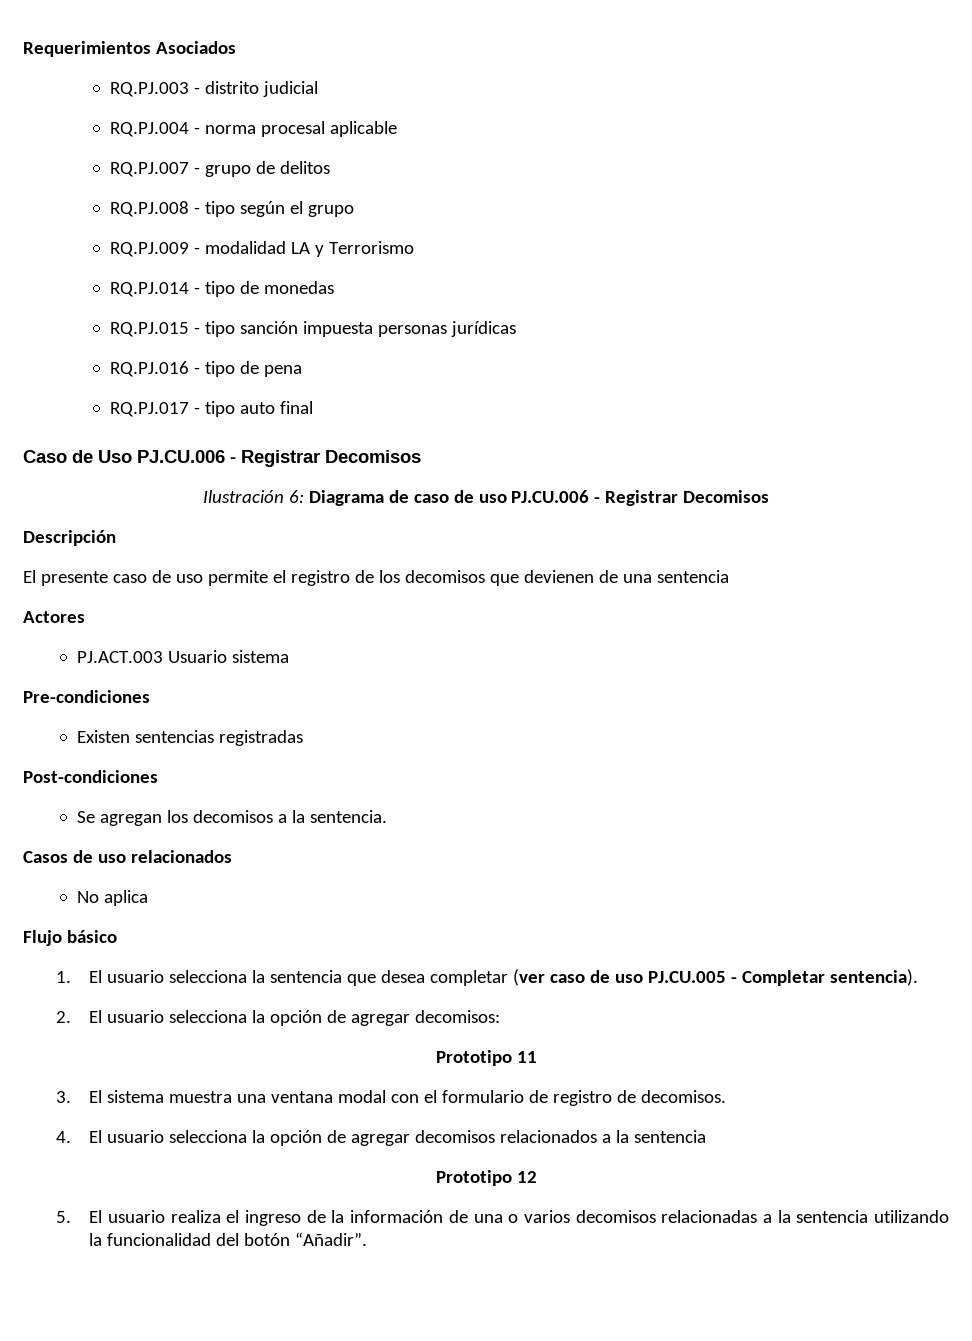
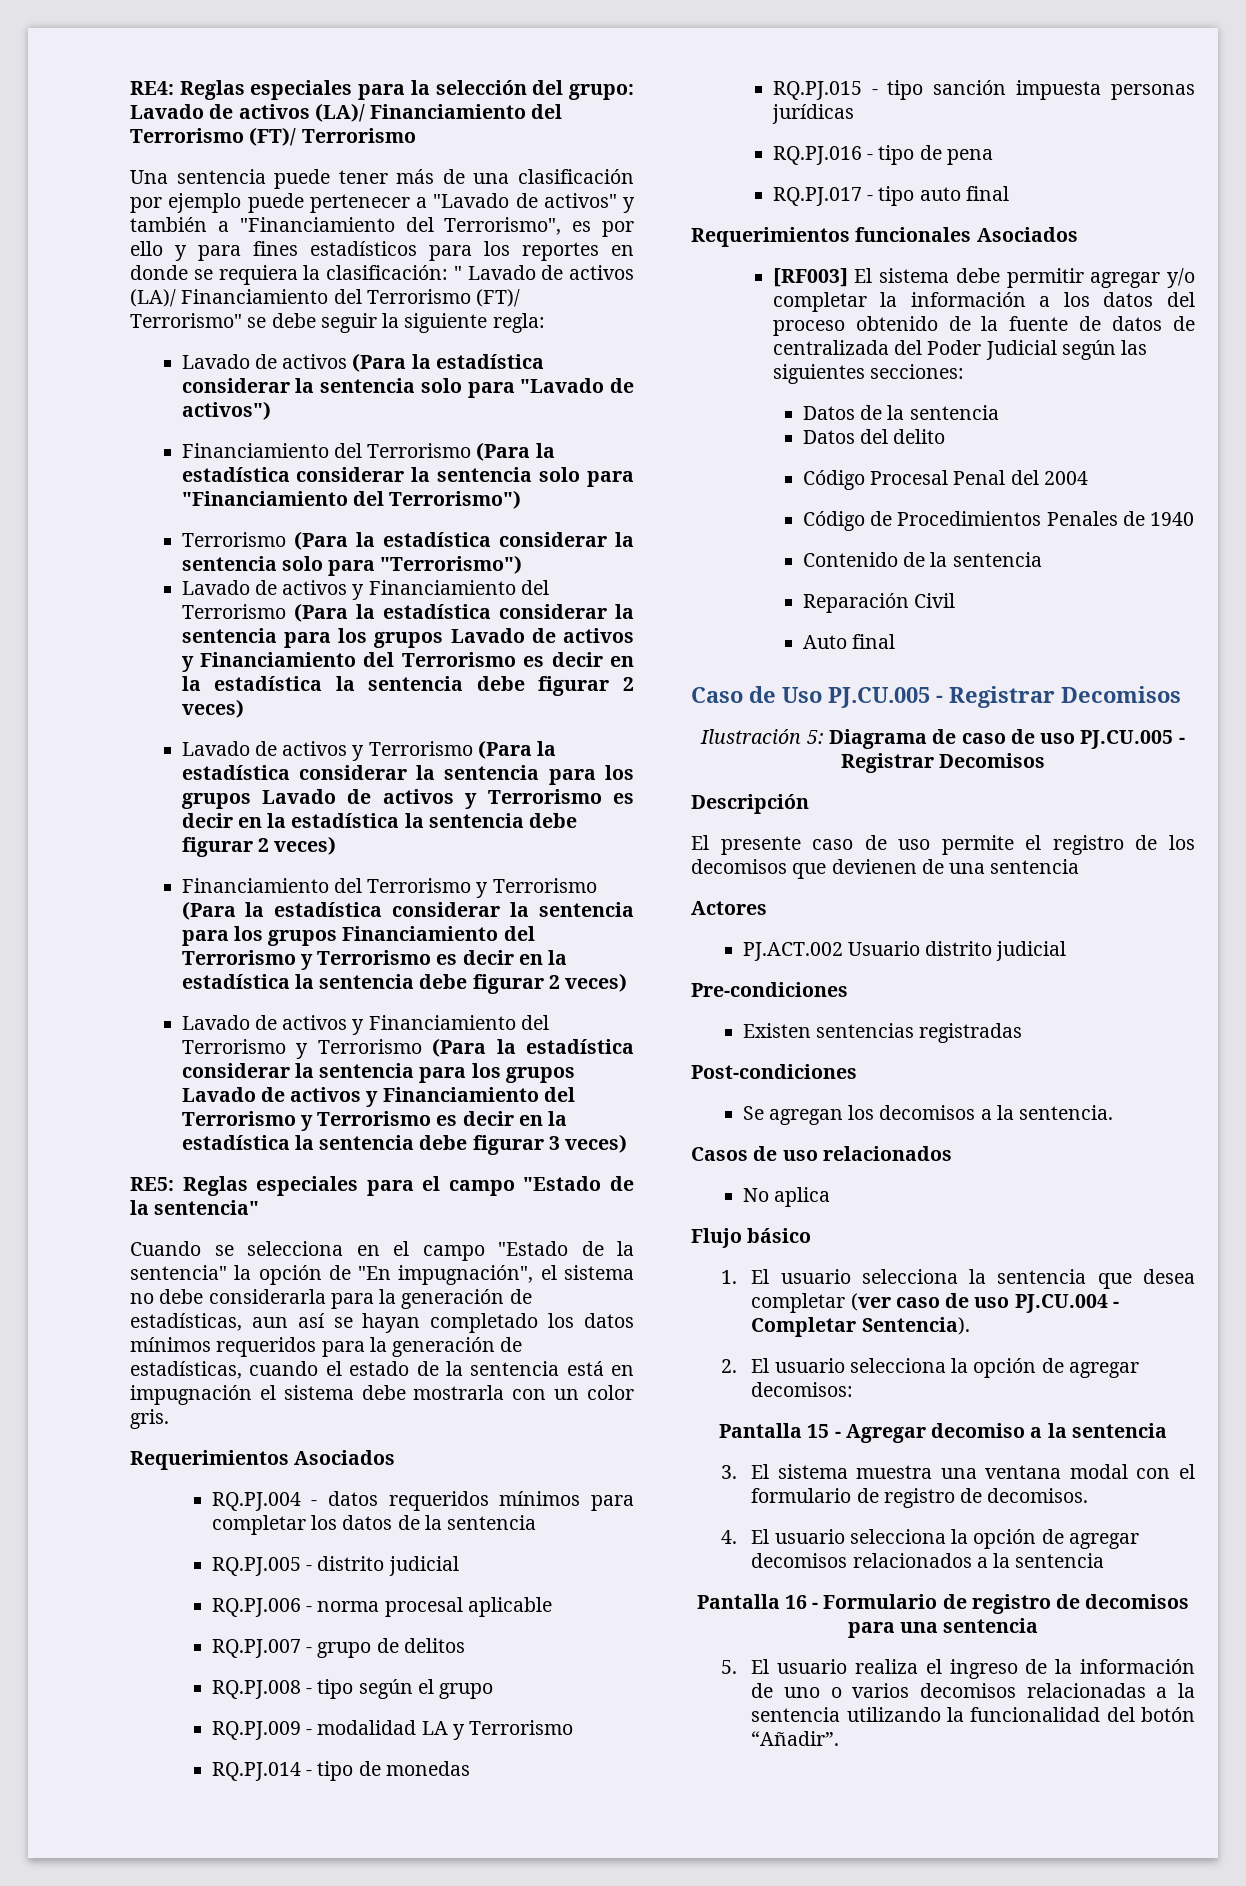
[23,41,236,57] [109,82,189,97] Requerimientos Asociados // RQ.PJ.003 -> [130,80,634,100] [130,103,563,122] [130,127,416,146] [130,169,634,189] [130,193,635,213] [130,217,634,237] [130,241,634,261] [130,265,634,285] [130,289,521,307] [130,313,545,333] [181,353,544,372] [181,378,634,398] [181,401,271,420] [181,442,555,461] [181,467,635,487] [181,490,522,509] [181,531,634,550] [181,555,523,576] [181,580,549,600] [181,603,634,622] [181,628,634,648] [181,652,635,672] [181,676,634,696] [181,699,244,718] [181,740,557,761] [181,765,634,785] [181,789,634,809] [181,813,578,828] [181,836,337,857] [181,878,597,898] [181,901,634,920] [181,926,535,946] [181,950,568,970] [181,973,628,994] [181,1015,549,1035] [181,1038,634,1059] [181,1063,575,1083] [181,1087,575,1107] [181,1111,568,1131] [181,1134,628,1155] [130,1176,634,1196] [130,1200,260,1215] [130,1241,634,1261] [130,1265,634,1285] [130,1289,532,1309] [130,1313,634,1333] [130,1337,523,1357] [130,1361,634,1379] [130,1385,634,1405] [130,1409,169,1429] [130,1450,396,1470] [211,1491,634,1511] [211,1515,537,1535] [211,1557,301,1576] RE4: Reglas especiales para la selección del grupo: Lavado de activos (LA)/ Financiamiento del Terrorismo (FT)/ Terrorismo // Una sentencia puede tener más de una clasificación por ejemplo puede pertenecer a "Lavado de activos" y también a "Financiamiento del Terrorismo", es por ello y para fines estadísticos para los reportes en donde se requiera la clasificación: " Lavado de activos (LA)/ Financiamiento del Terrorismo (FT)/ Terrorismo" se debe seguir la siguiente regla: // Lavado de activos (Para la estadística considerar la sentencia solo para "Lavado de activos") // Financiamiento del Terrorismo (Para la estadística considerar la sentencia solo para "Financiamiento del Terrorismo") // Terrorismo (Para la estadística considerar la sentencia solo para "Terrorismo") // Lavado de activos y Financiamiento del Terrorismo (Para la estadística considerar la sentencia para los grupos Lavado de activos y Financiamiento del Terrorismo es decir en la estadística la sentencia debe figurar 2 veces) // Lavado de activos y Terrorismo (Para la estadística considerar la sentencia para los grupos Lavado de activos y Terrorismo es decir en la estadística la sentencia debe figurar 2 veces) // Financiamiento del Terrorismo y Terrorismo (Para la estadística considerar la sentencia para los grupos Financiamiento del Terrorismo y Terrorismo es decir en la estadística la sentencia debe figurar 2 veces) // Lavado de activos y Financiamiento del Terrorismo y Terrorismo (Para la estadística considerar la sentencia para los grupos Lavado de activos y Financiamiento del Terrorismo y Terrorismo es decir en la estadística la sentencia debe figurar 3 veces) // RE5: Reglas especiales para el campo "Estado de la sentencia" // Cuando se selecciona en el campo "Estado de la sentencia" la opción de "En impugnación", el sistema no debe considerarla para la generación de estadísticas, aun así se hayan completado los datos mínimos requeridos para la generación de estadísticas, cuando el estado de la sentencia está en impugnación el sistema debe mostrarla con un color gris. // Requerimientos Asociados // RQ.PJ.004 - datos requeridos mínimos para completar los datos de la sentencia // RQ.PJ.005
[109,122,189,137] RQ.PJ.004 -> [211,1598,301,1617] RQ.PJ.006
(313, 407) none -> [691,227,1078,247] [772,268,1195,288] [772,292,1195,312] [772,316,1195,336] [772,340,1148,360] [772,364,965,384] [802,405,999,420] [802,429,946,444] [802,470,1089,490] [802,511,1195,531] [802,552,1042,567] [802,593,956,613] [802,634,896,649] // Requerimientos funcionales Asociados // [RF003] El sistema debe permitir agregar y/o completar la información a los datos del proceso obtenido de la fuente de datos de centralizada del Poder Judicial según las siguientes secciones: // Datos de la sentencia // Datos del delito // Código Procesal Penal del 2004 // Código de Procedimientos Penales de 1940 // Contenido de la sentencia // Reparación Civil // Auto final
[137,450,225,463] PJ.CU.006 -> [828,687,930,708] PJ.CU.005
[288,490,304,503] 6: -> [806,730,824,744] 5:
[511,490,590,503] PJ.CU.006 -> [1080,730,1174,749] PJ.CU.005
[76,650,289,663] PJ.ACT.003 Usuario sistema -> [742,941,1067,961] PJ.ACT.002 Usuario distrito judicial
[648,971,727,983] PJ.CU.005 -> [1014,1294,1108,1313] PJ.CU.004
[830,969,919,986] sentencia). -> [861,1317,970,1335] Sentencia).
[435,1050,537,1066] Prototipo 11 -> [719,1423,1167,1443] Pantalla 15 - Agregar decomiso a la sentencia
[435,1170,537,1186] Prototipo 12 -> [696,1594,1190,1614] [847,1618,1039,1638] Pantalla 16 - Formulario de registro de decomisos para una sentencia
[473,1214,503,1223] una -> [783,1687,820,1698] uno

